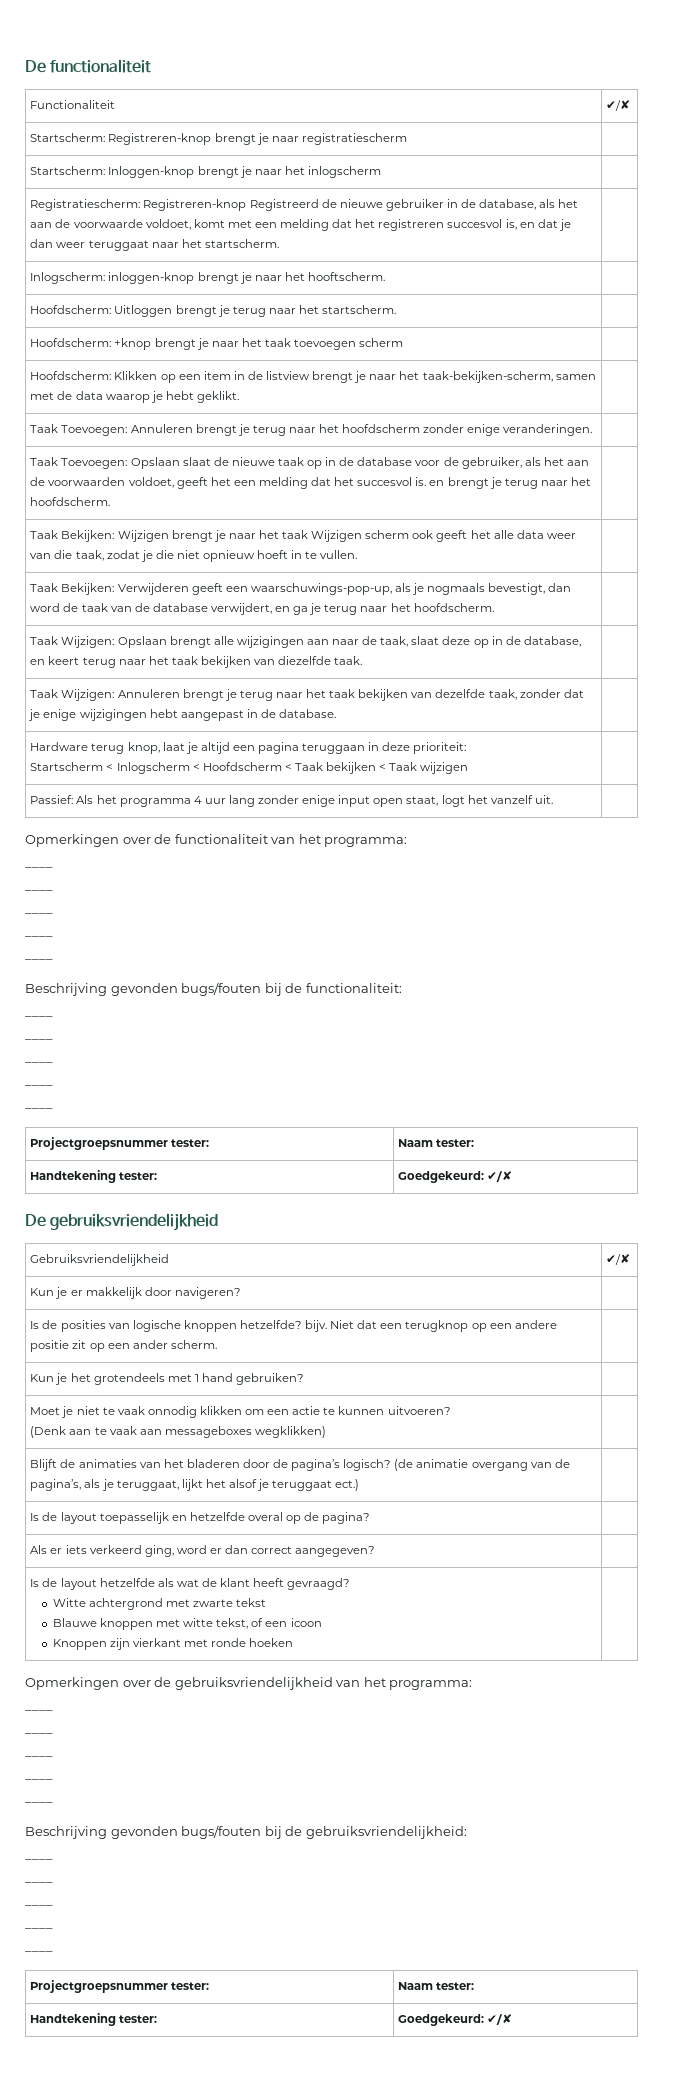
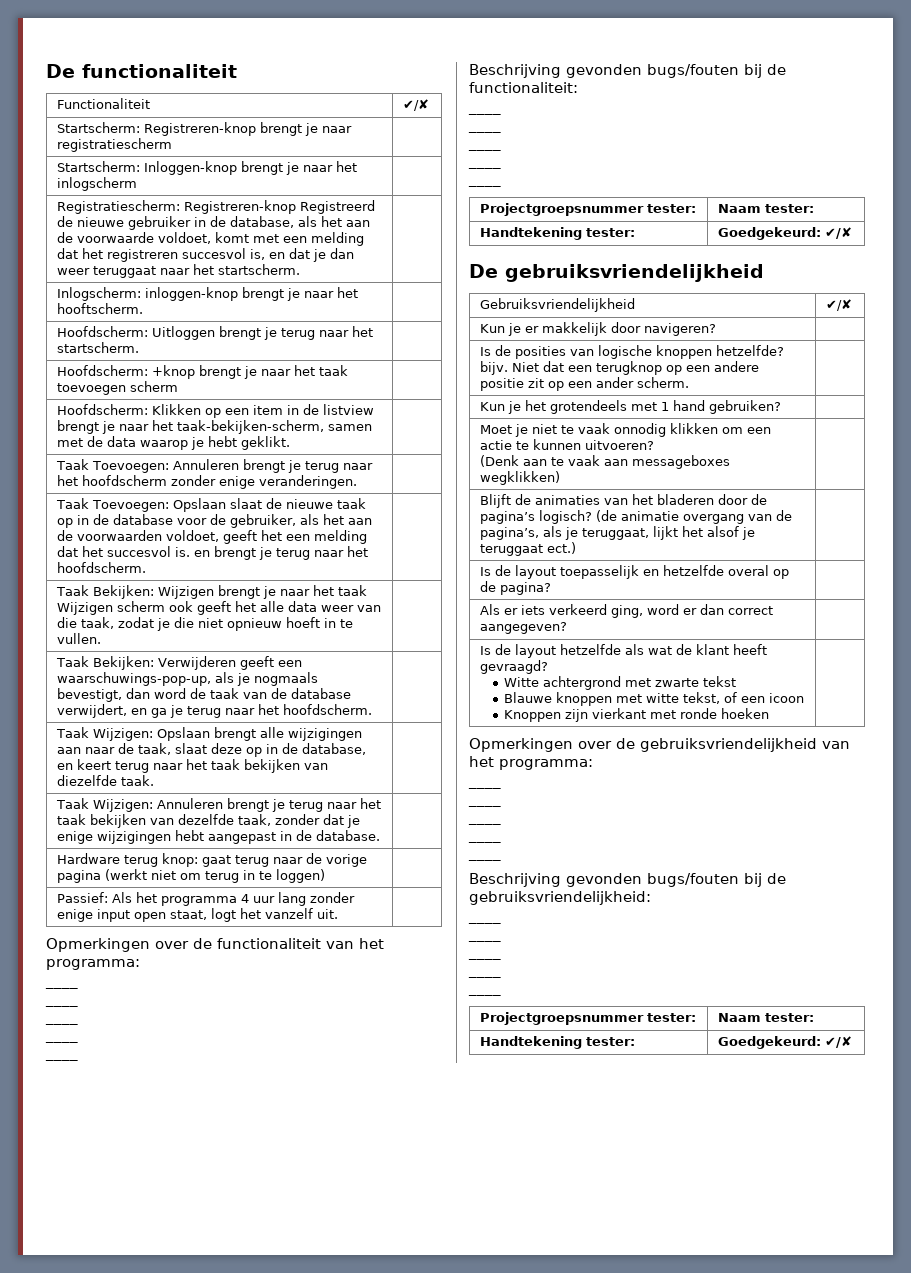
[127,742,467,754] [30,762,469,774] knop, laat je altijd een pagina teruggaan in deze prioriteit: // Startscherm < Inlogscherm < Hoofdscherm < Taak bekijken < Taak wijzigen -> [161,853,367,867] [56,869,325,883] knop: gaat terug naar de vorige pagina (werkt niet om terug in te loggen)

